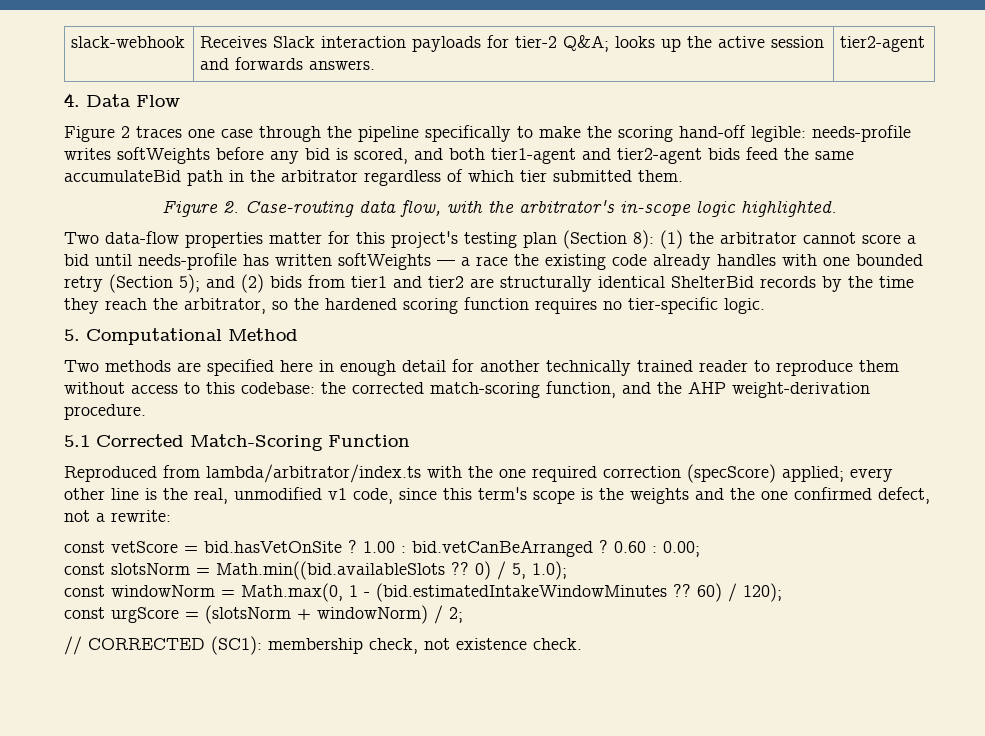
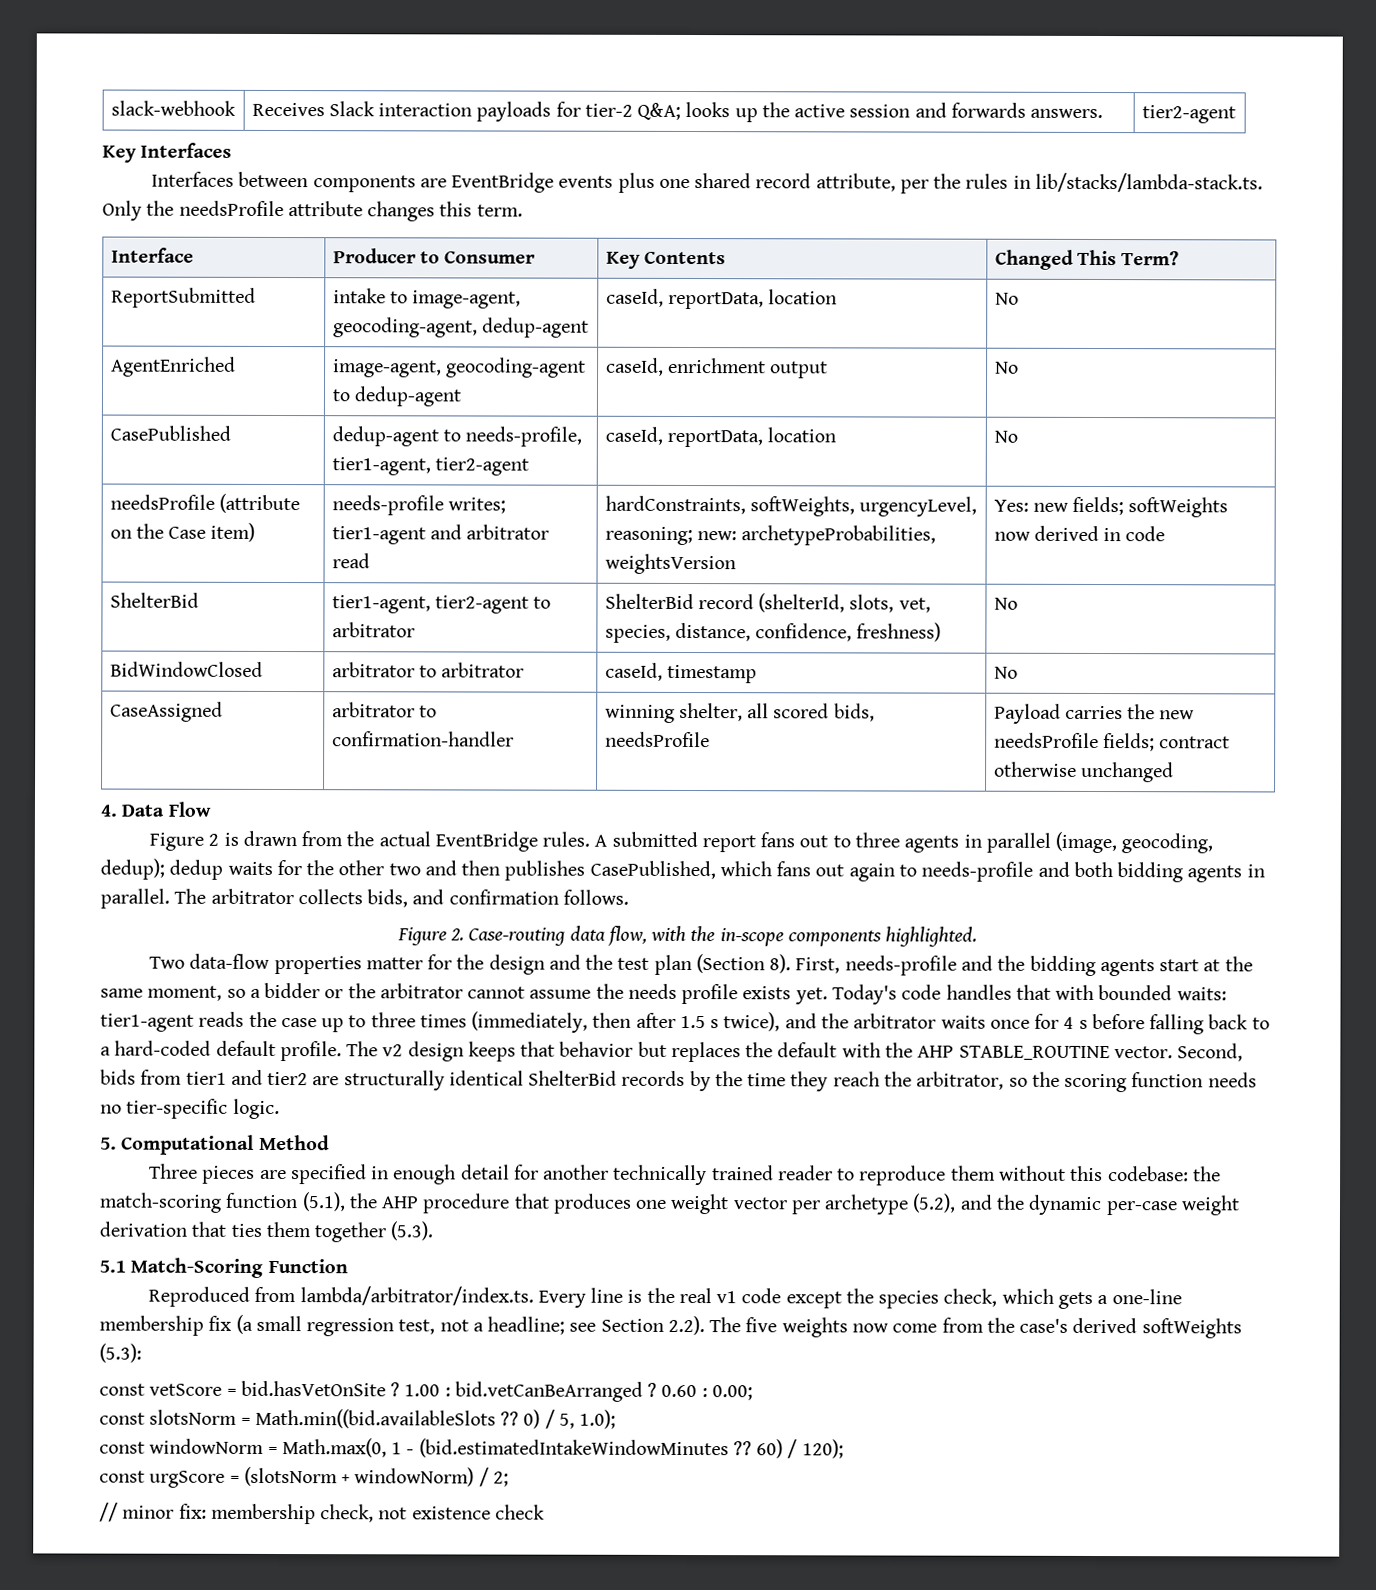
(926, 44) none -> [102,142,233,163] [150,171,1263,194] [102,200,523,222] [110,247,194,263] [332,248,536,264] [605,250,726,269] [994,249,1180,270] [110,287,256,308] [332,288,522,309] [332,317,589,338] [605,288,838,310] [994,292,1019,305] [110,356,236,377] [332,357,586,378] [331,386,461,407] [605,357,829,379] [994,361,1019,374] [109,425,231,441] [331,426,583,447] [331,457,529,476] [604,426,837,448] [993,430,1018,443] [109,493,300,514] [109,522,256,542] [331,495,506,516] [331,524,550,545] [331,553,370,569] [604,495,978,517] [604,525,937,546] [604,553,736,575] [993,496,1229,518] [993,525,1166,542] [109,592,199,608] [331,595,552,614] [331,622,415,638] [604,593,931,613] [604,622,942,643] [993,597,1018,610] [109,661,263,677] [331,662,525,678] [604,662,757,684] [993,666,1018,679] [109,701,223,722] [331,702,437,718] [331,731,514,747] [604,702,875,723] [604,731,710,748] [993,703,1196,724] [993,732,1231,752] [993,761,1174,783] // Key Interfaces // Interfaces between components are EventBridge events plus one shared record attribute, per the rules in lib/stacks/lambda-stack.ts. Only the needsProfile attribute changes this term. // Interface | Producer to Consumer | Key Contents | Changed This Term? // ReportSubmitted | intake to image-agent, geocoding-agent, dedup-agent | caseId, reportData, location | No // AgentEnriched | image-agent, geocoding-agent to dedup-agent | caseId, enrichment output | No // CasePublished | dedup-agent to needs-profile, tier1-agent, tier2-agent | caseId, reportData, location | No // needsProfile (attribute on the Case item) | needs-profile writes; tier1-agent and arbitrator read | hardConstraints, softWeights, urgencyLevel, reasoning; new: archetypeProbabilities, weightsVersion | Yes: new fields; softWeights now derived in code // ShelterBid | tier1-agent, tier2-agent to arbitrator | ShelterBid record (shelterId, slots, vet, species, distance, confidence, freshness) | No // BidWindowClosed | arbitrator to arbitrator | caseId, timestamp | No // CaseAssigned | arbitrator to confirmation-handler | winning shelter, all scored bids, needsProfile | Payload carries the new needsProfile fields; contract otherwise unchanged
[136,125,911,142] [64,147,854,164] [64,169,683,186] traces one case through the pipeline specifically to make the scoring hand-off legible: needs-profile writes softWeights before any bid is scored, and both tier1-agent and tier2-agent bids feed the same accumulateBid path in the arbitrator regardless of which tier submitted them. -> [223,830,1214,854] [100,858,1265,883] [100,888,629,909] is drawn from the actual EventBridge rules. A submitted report fans out to three agents in parallel (image, geocoding, dedup); dedup waits for the other two and then publishes CasePublished, which fans out again to needs-profile and both bidding agents in parallel. The arbitrator collects bids, and confirmation follows.
[519,200,736,217] arbitrator's in-scope logic -> [719,928,882,947] in-scope components
[356,230,916,249] [64,253,923,270] [64,274,264,293] this project's testing plan (Section 8): (1) the arbitrator cannot score a bid until needs-profile has written softWeights — a race the existing code already handles with one bounded retry (Section 5); and (2) -> [456,954,1253,977] [100,982,1227,1005] [100,1011,1270,1035] [100,1040,1244,1063] the design and the test plan (Section 8). First, needs-profile and the bidding agents start at the same moment, so a bidder or the arbitrator cannot assume the needs profile exists yet. Today's code handles that with bounded waits: tier1-agent reads the case up to three times (immediately, then after 1.5 s twice), and the arbitrator waits once for 4 s before falling back to a hard-coded default profile. The v2 design keeps that behavior but replaces the default with the AHP STABLE_ROUTINE vector. Second,
[325,298,397,310] hardened -> (1060, 1079) none
[535,298,597,314] requires -> [1207,1072,1257,1088] needs
[64,360,171,372] Two methods -> [148,1163,256,1184] Three pieces
[280,360,313,372] here -> (367, 1174) none
[131,382,200,394] access to -> (1066, 1173) none
[352,381,870,398] [64,404,146,420] corrected match-scoring function, and the AHP weight-derivation procedure. -> [99,1192,1240,1216] [99,1221,434,1243] match-scoring function (5.1), the AHP procedure that produces one weight vector per archetype (5.2), and the dynamic per-case weight derivation that ties them together (5.3).
[96,434,184,447] Corrected -> (126, 1266) none
[206,464,893,483] [64,487,930,504] [64,510,171,522] lambda/arbitrator/index.ts with the one required correction (specScore) applied; every other line is the real, unmodified v1 code, since this term's scope is the weights and the one confirmed defect, not a rewrite: -> [299,1286,1182,1309] [99,1314,1242,1339] [99,1343,142,1363] lambda/arbitrator/index.ts. Every line is the real v1 code except the species check, which gets a one-line membership fix (a small regression test, not a headline; see Section 2.2). The five weights now come from the case's derived softWeights (5.3):
[88,636,262,655] CORRECTED (SC1): -> [122,1503,207,1519] minor fix:
[533,638,582,650] check. -> [494,1504,545,1520] check

